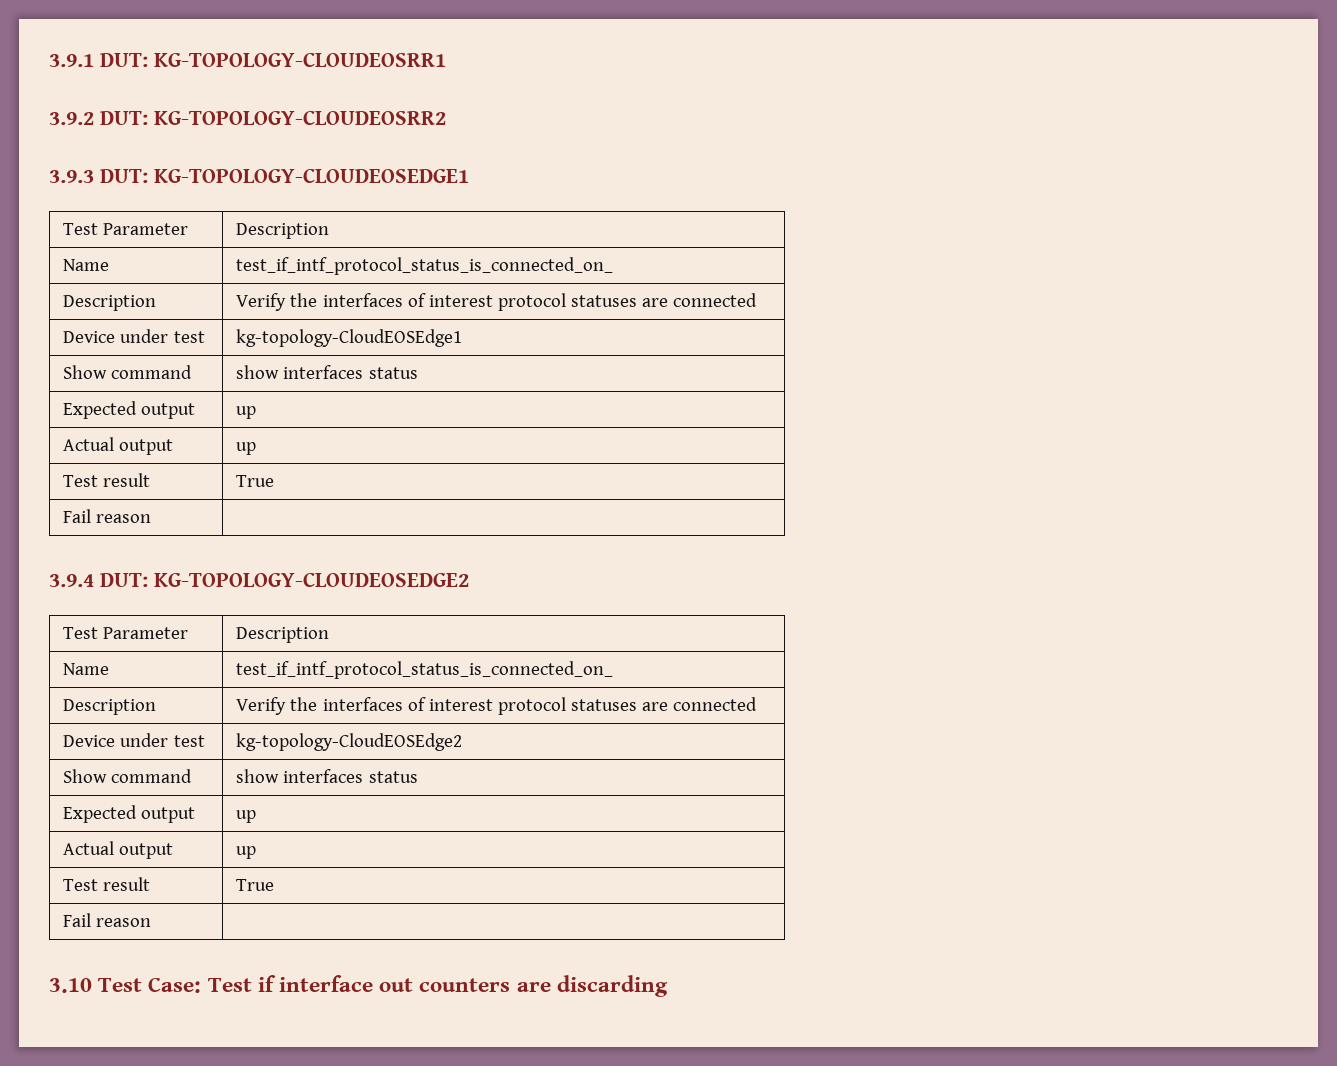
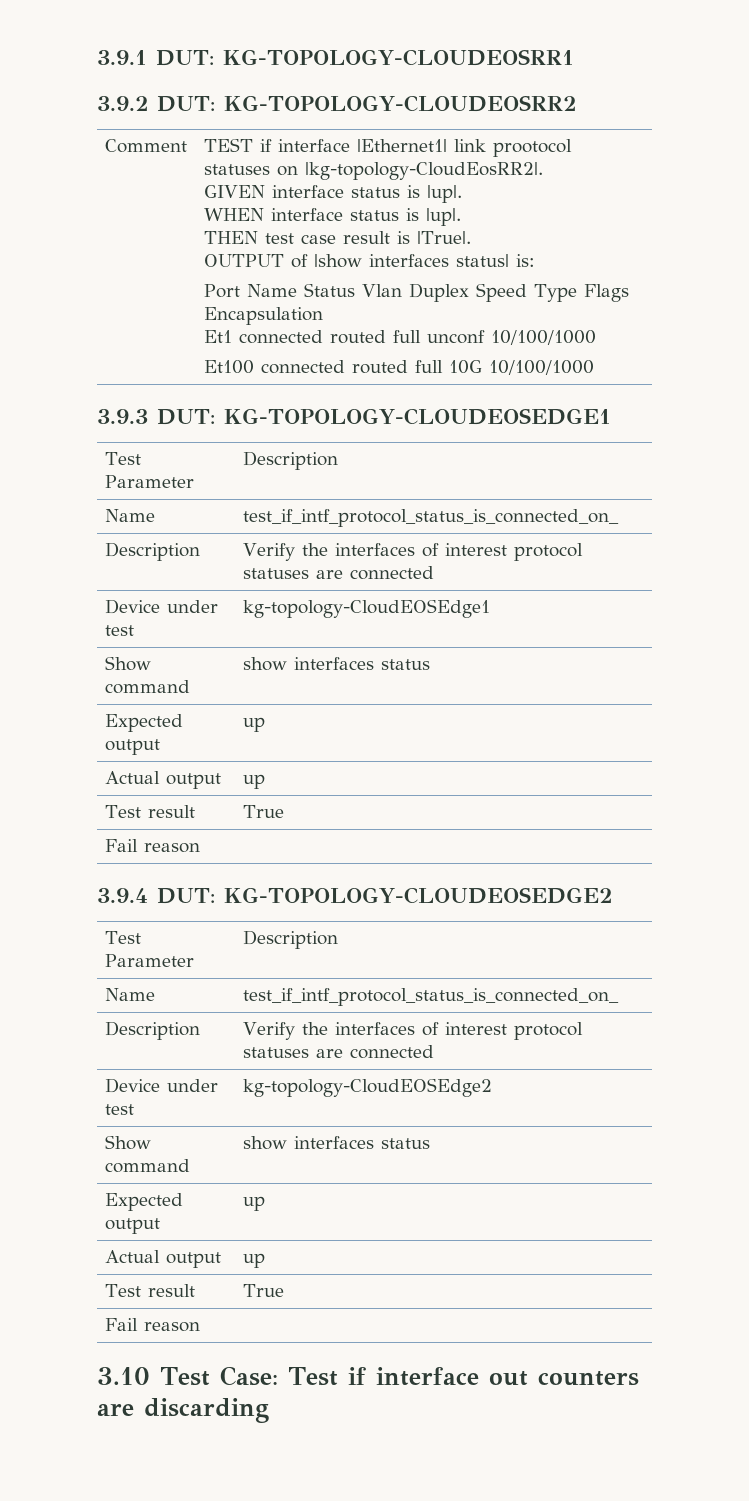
(446, 117) none -> [105,139,188,153] [204,138,573,157] [204,162,544,180] [204,185,463,203] [204,208,462,226] [204,231,472,244] [204,254,536,268] [204,283,630,302] [204,307,324,325] [204,330,597,345] [204,360,595,375] // Comment | TEST if interface |Ethernet1| link prootocol statuses on |kg-topology-CloudEosRR2|. // GIVEN interface status is |up|. // WHEN interface status is |up|. // THEN test case result is |True|. // OUTPUT of |show interfaces status| is: // Port Name Status Vlan Duplex Speed Type Flags Encapsulation // Et1 connected routed full unconf 10/100/1000 // Et100 connected routed full 10G 10/100/1000

